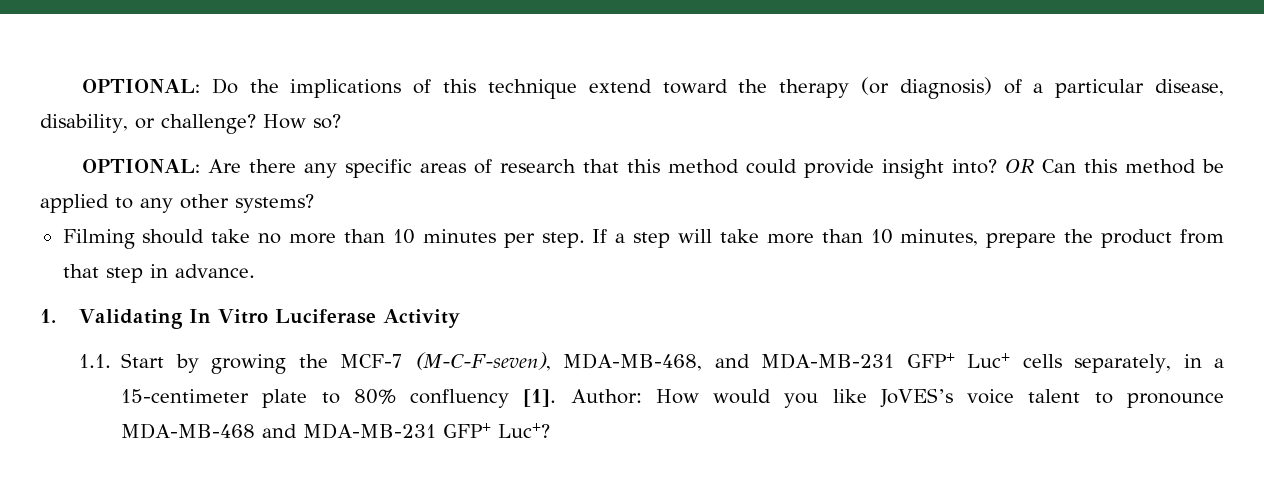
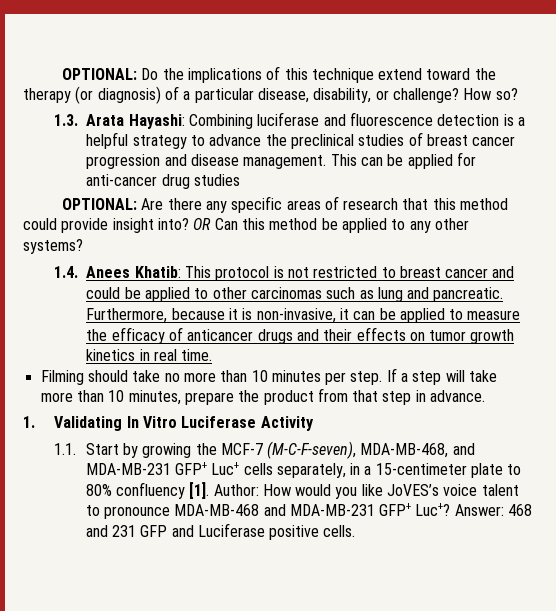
(341, 121) none -> [54,112,525,129] [86,132,516,149] [86,152,476,169] [86,174,240,189] // 1.3. Arata Hayashi: Combining luciferase and fluorescence detection is a helpful strategy to advance the preclinical studies of breast cancer progression and disease management. This can be applied for anti-cancer drug studies
(314, 203) none -> [54,266,515,281] [86,287,504,302] [86,308,521,323] [86,327,515,344] [86,349,213,361] // 1.4. Anees Khatib: This protocol is not restricted to breast cancer and could be applied to other carcinomas such as lung and pancreatic. Furthermore, because it is non-invasive, it can be applied to measure the efficacy of anticancer drugs and their effects on tumor growth kinetics in real time.
(551, 430) none -> [454,504,533,516] [85,523,356,540] Answer: 468 and 231 GFP and Luciferase positive cells.

